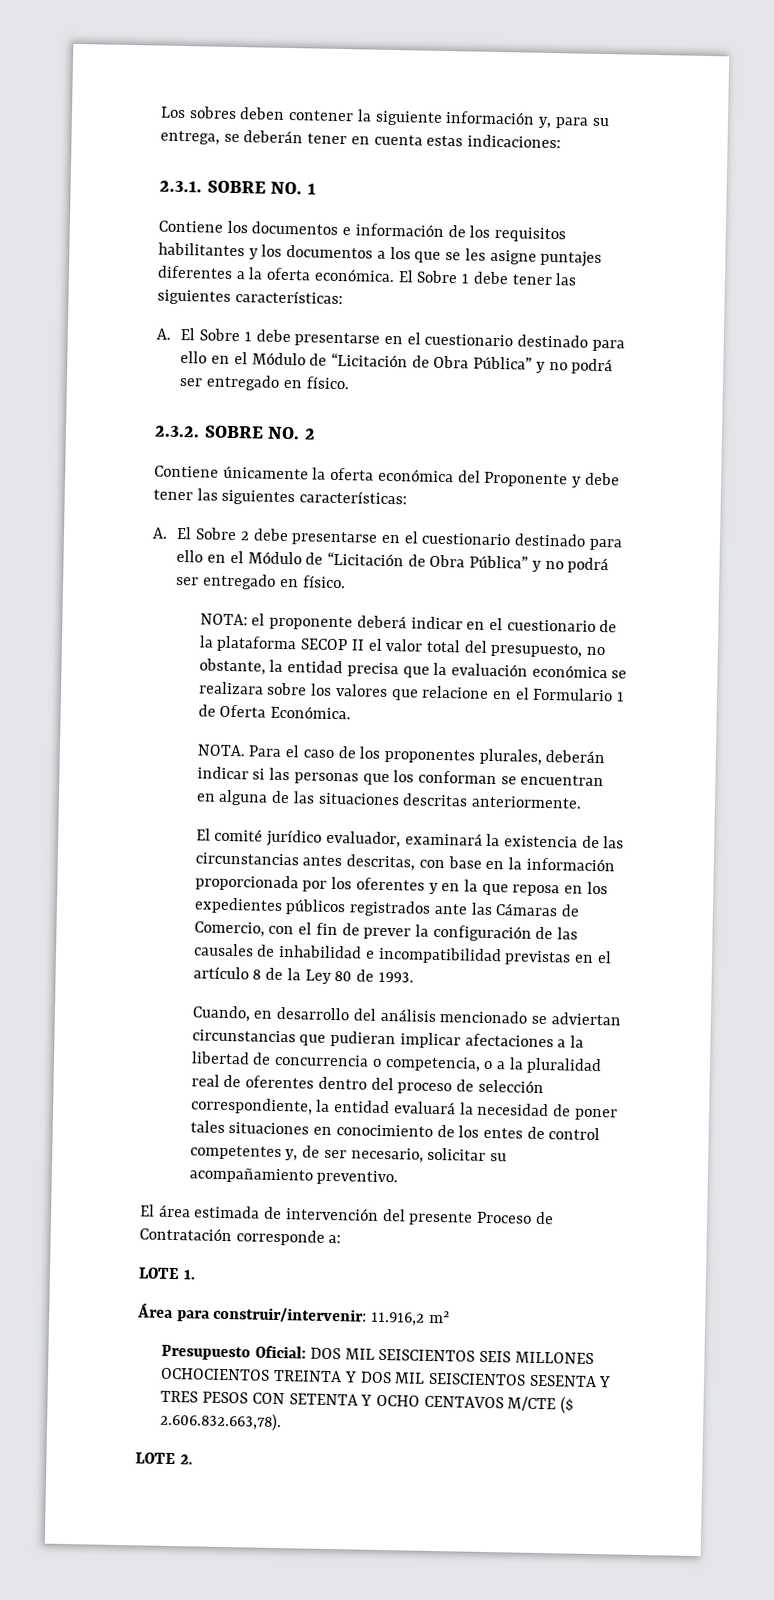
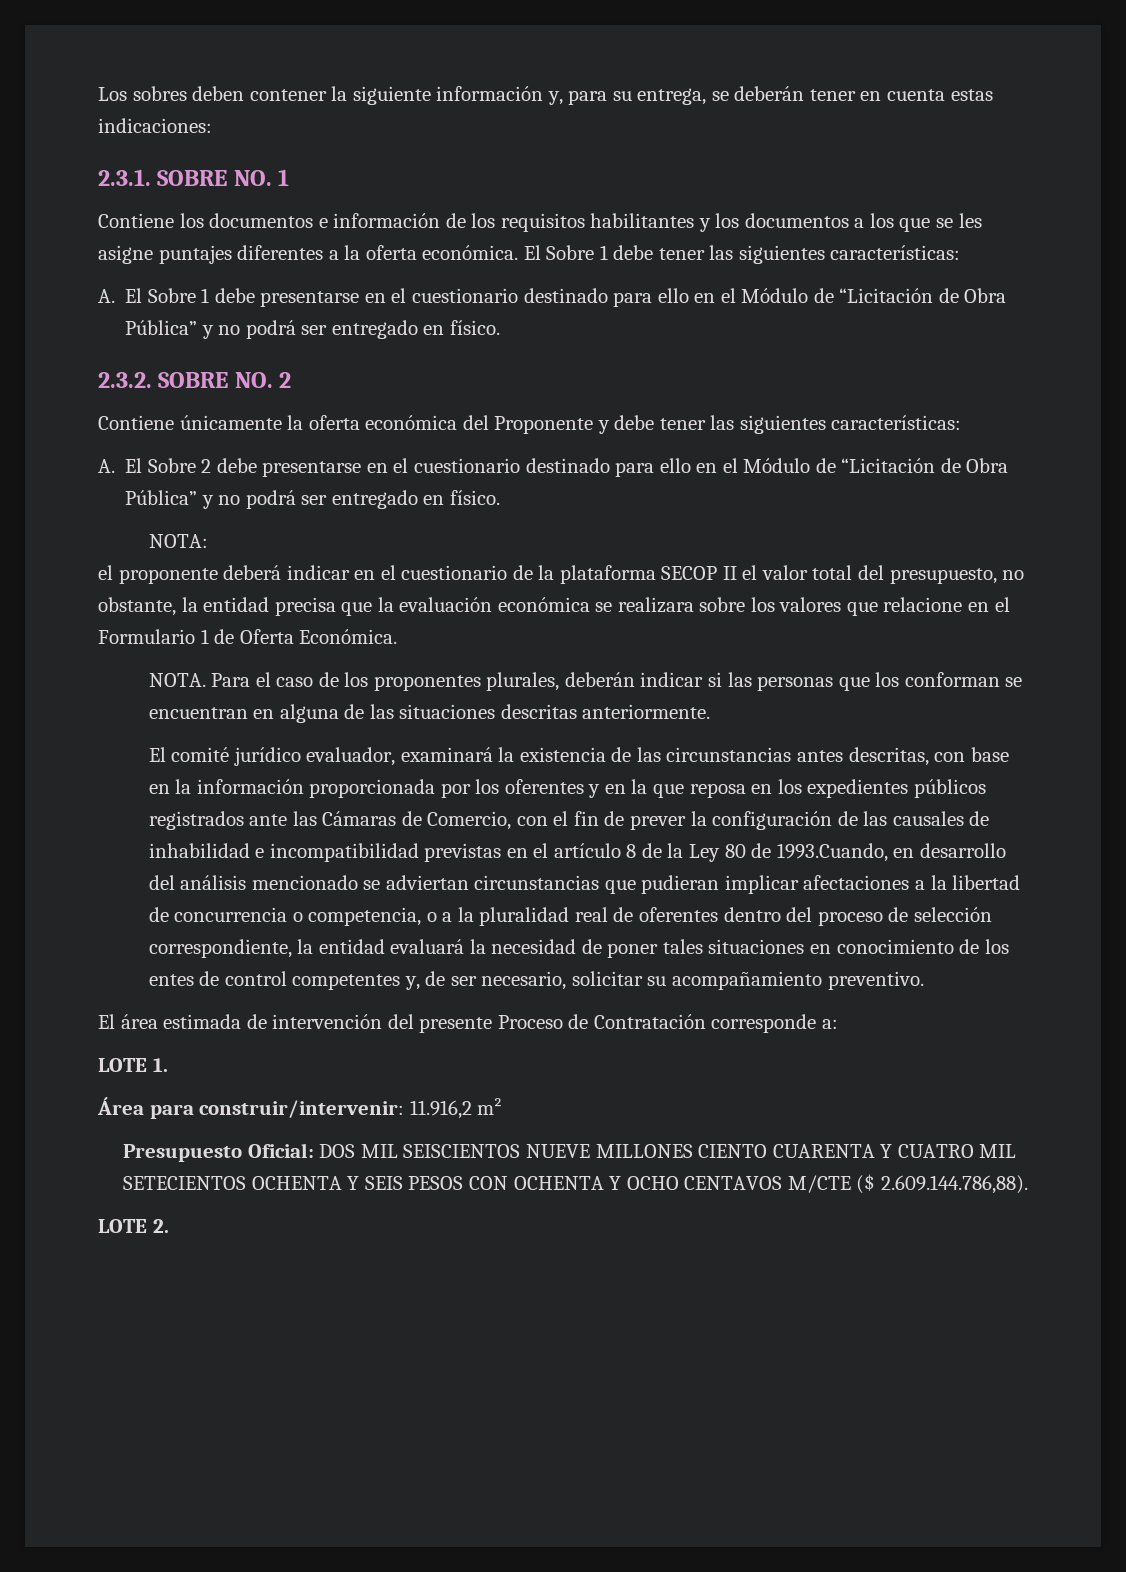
(248, 619) none -> (208, 541) //
[377,971,414,983] [191,1005,251,1022] 1993. // Cuando, -> [776,843,888,862] 1993.Cuando,
[478,1350,594,1365] [160,1367,612,1388] [160,1390,199,1403] SEIS MILLONES OCHOCIENTOS TREINTA Y DOS MIL SEISCIENTOS SESENTA Y TRES -> [526,1144,1017,1158] [123,1176,403,1190] NUEVE MILLONES CIENTO CUARENTA Y CUATRO MIL SETECIENTOS OCHENTA Y SEIS
[288,1393,359,1406] SETENTA -> [513,1176,604,1190] OCHENTA
[159,1411,283,1432] 2.606.832.663,78). -> [880,1175,1028,1194] 2.609.144.786,88).

